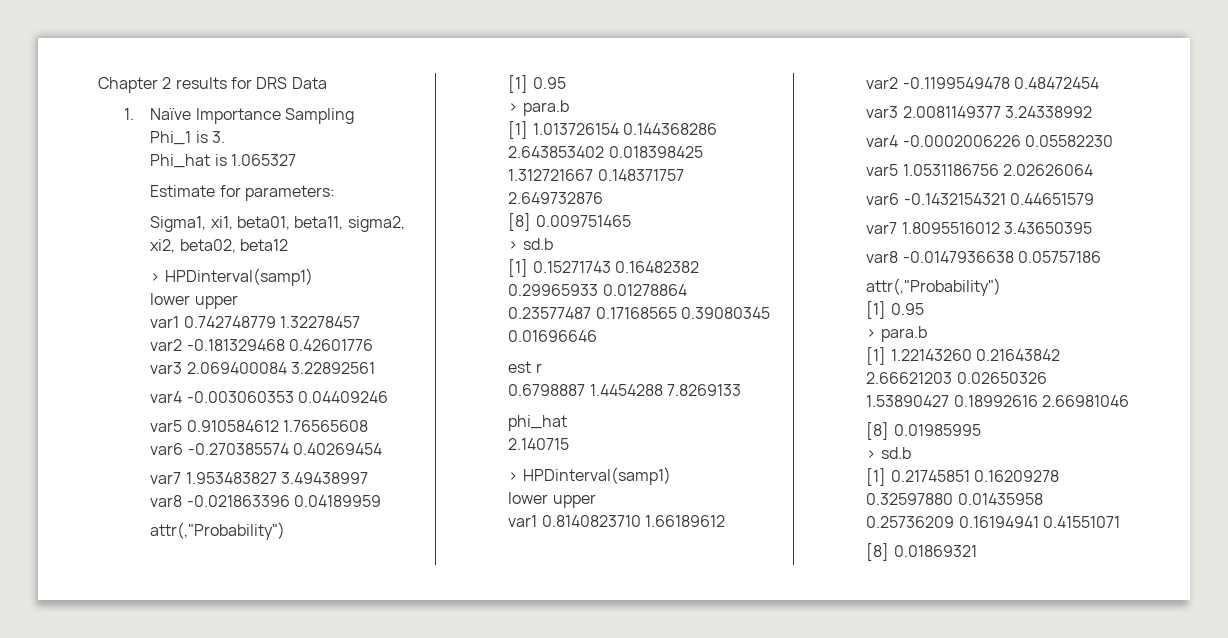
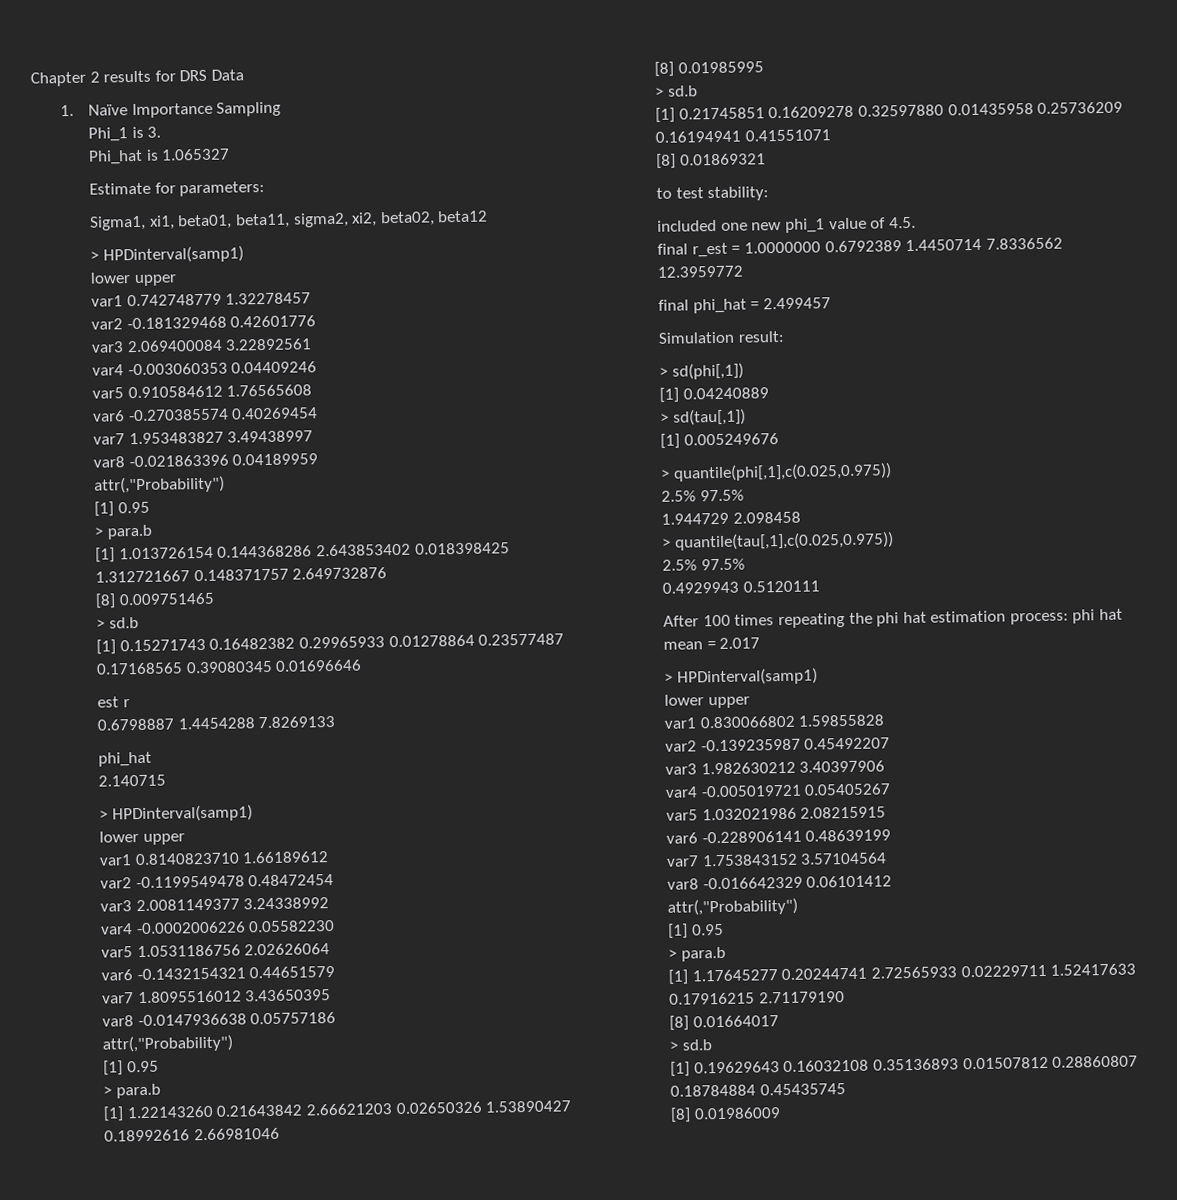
(977, 551) none -> [656,186,770,202] [657,216,916,233] [657,237,1063,258] [657,265,744,278] [658,297,831,314] [658,330,785,344] [659,362,744,380] [659,387,769,403] [660,408,746,426] [660,433,779,449] [660,462,892,482] [661,489,744,502] [661,511,801,525] [662,531,894,551] [662,558,745,571] [662,580,820,594] [663,608,1124,629] [663,637,761,650] [664,667,818,686] [664,694,750,709] [664,714,885,729] [665,737,891,752] [665,760,886,775] [665,783,892,798] [666,806,887,821] [666,829,892,844] [666,852,888,867] [667,875,893,890] [667,897,799,916] [668,923,724,939] [668,946,726,962] [668,963,1137,985] [669,991,845,1005] [669,1015,779,1031] [669,1039,713,1051] [670,1055,1139,1077] [670,1083,846,1097] [670,1107,781,1123] // to test stability: // included one new phi_1 value of 4.5. // final r_est = 1.0000000 0.6792389 1.4450714 7.8336562 12.3959772 // final phi_hat = 2.499457 // Simulation result: // > sd(phi[,1]) // [1] 0.04240889 // > sd(tau[,1]) // [1] 0.005249676 // > quantile(phi[,1],c(0.025,0.975)) // 2.5% 97.5% // 1.944729 2.098458 // > quantile(tau[,1],c(0.025,0.975)) // 2.5% 97.5% // 0.4929943 0.5120111 // After 100 times repeating the phi hat estimation process: phi hat mean = 2.017 // > HPDinterval(samp1) // lower upper // var1 0.830066802 1.59855828 // var2 -0.139235987 0.45492207 // var3 1.982630212 3.40397906 // var4 -0.005019721 0.05405267 // var5 1.032021986 2.08215915 // var6 -0.228906141 0.48639199 // var7 1.753843152 3.57104564 // var8 -0.016642329 0.06101412 // attr(,"Probability") // [1] 0.95 // > para.b // [1] 1.17645277 0.20244741 2.72565933 0.02229711 1.52417633 0.17916215 2.71179190 // [8] 0.01664017 // > sd.b // [1] 0.19629643 0.16032108 0.35136893 0.01507812 0.28860807 0.18784884 0.45435745 // [8] 0.01986009

